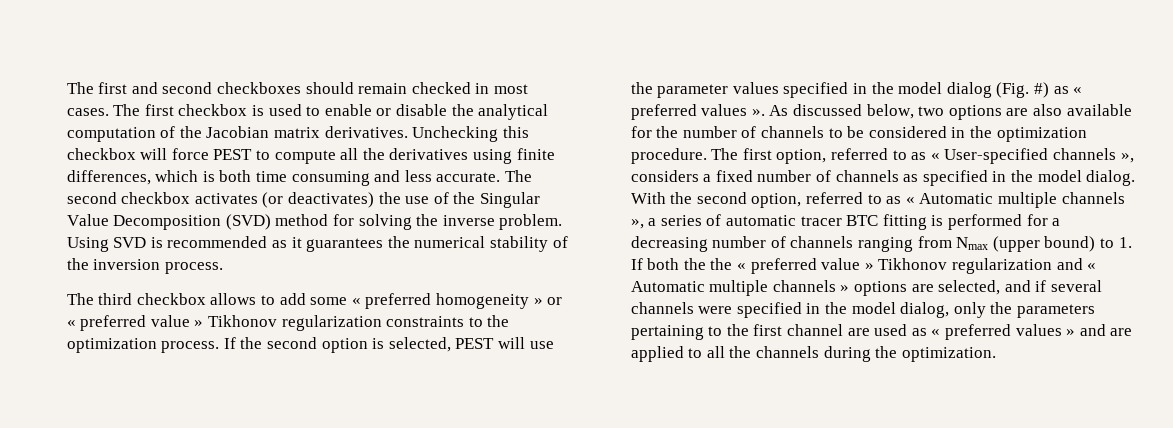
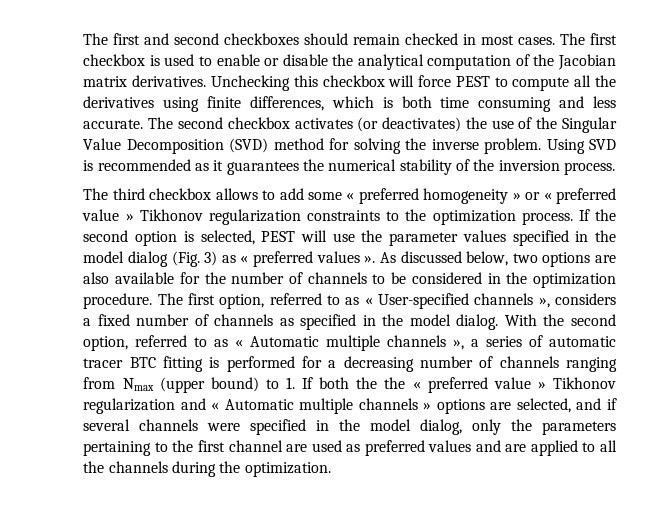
[1033,82,1049,98] #) -> [204,251,218,266] 3)
[931,324,1076,340] « preferred values » -> [364,440,472,456] preferred values

